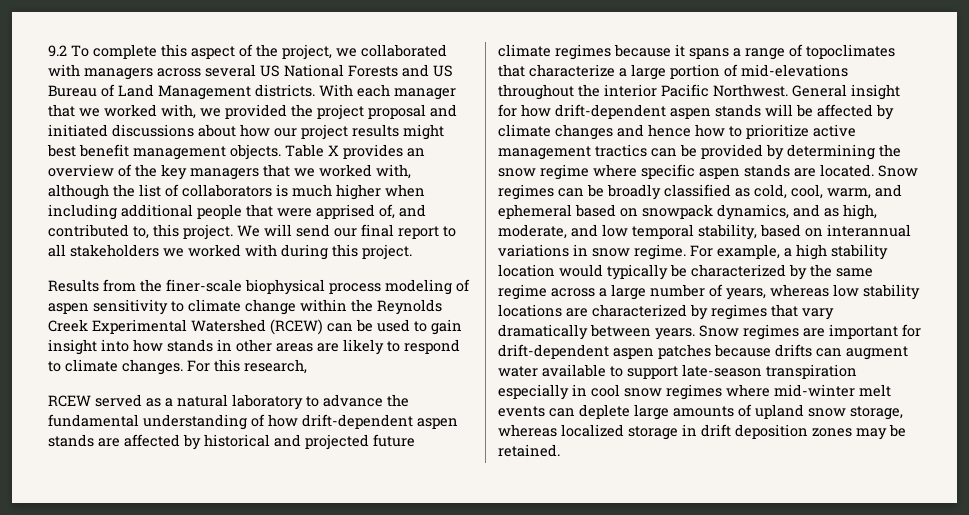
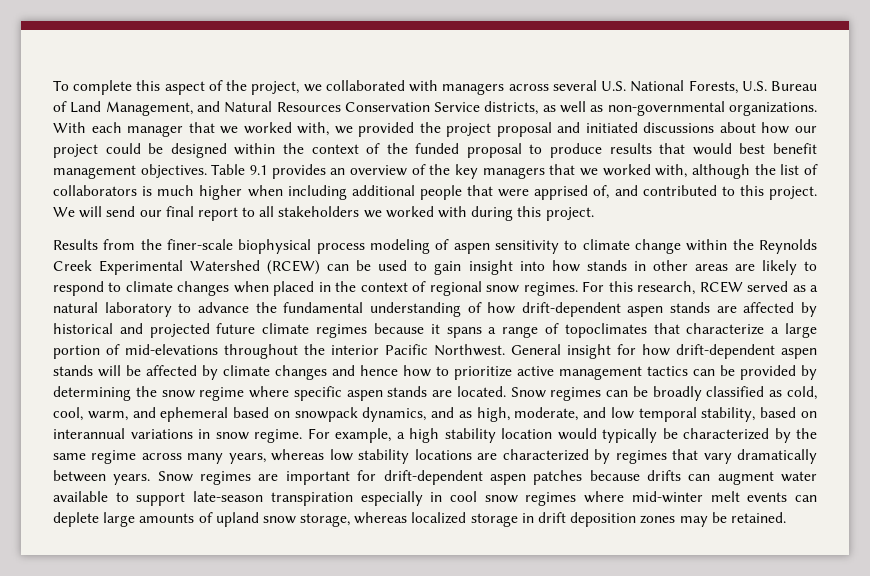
[48,45,67,57] 9.2 -> (53, 85) none
[260,64,453,77] [48,84,315,100] US National Forests and US Bureau of Land Management districts. -> [601,80,818,94] [53,101,817,116] U.S. National Forests, U.S. Bureau of Land Management, and Natural Resources Conservation Service districts, as well as non-governmental organizations.
[352,124,444,140] [47,144,339,160] results might best benefit management objects. Table X -> [105,143,818,158] [53,164,267,179] could be designed within the context of the funded proposal to produce results that would best benefit management objectives. Table 9.1
[133,226,149,239] to, -> [721,186,735,196] to
[122,359,183,375] changes. -> [177,281,578,296] changes when placed in the context of regional snow regimes.
(307, 366) // -> (696, 288) none
[595,144,647,157] tractics -> [647,366,688,376] tactics
[599,284,723,300] a large number of -> [187,453,224,464] many

